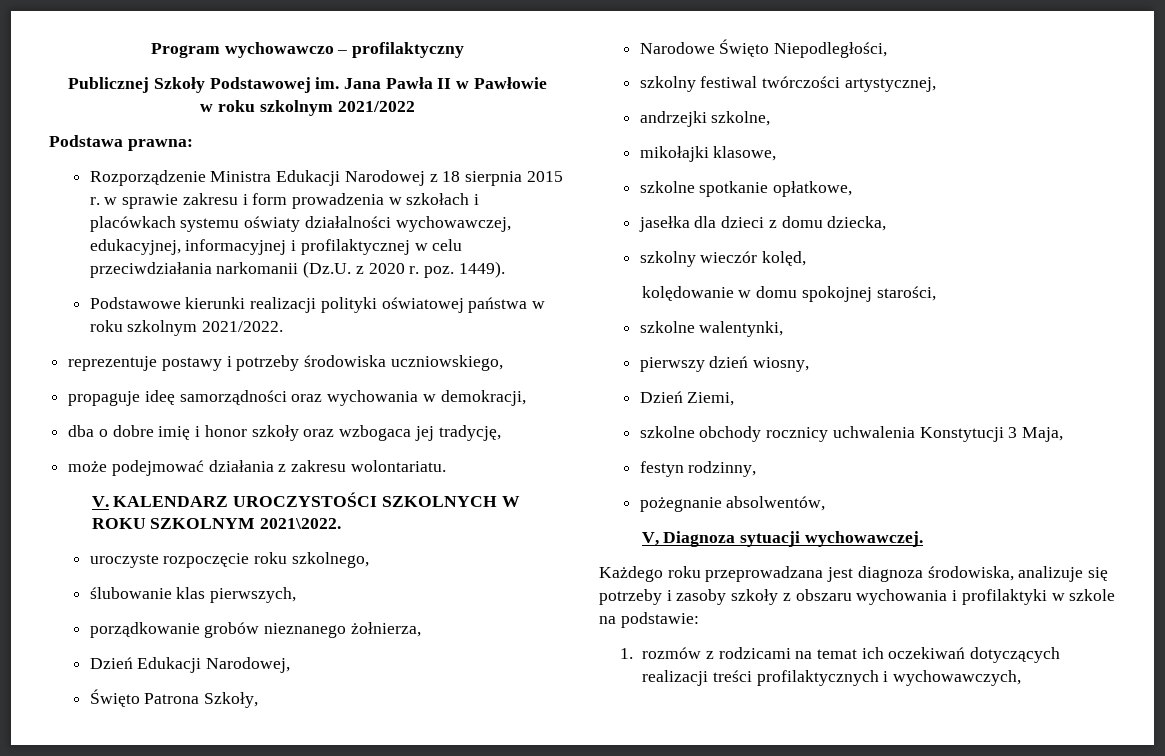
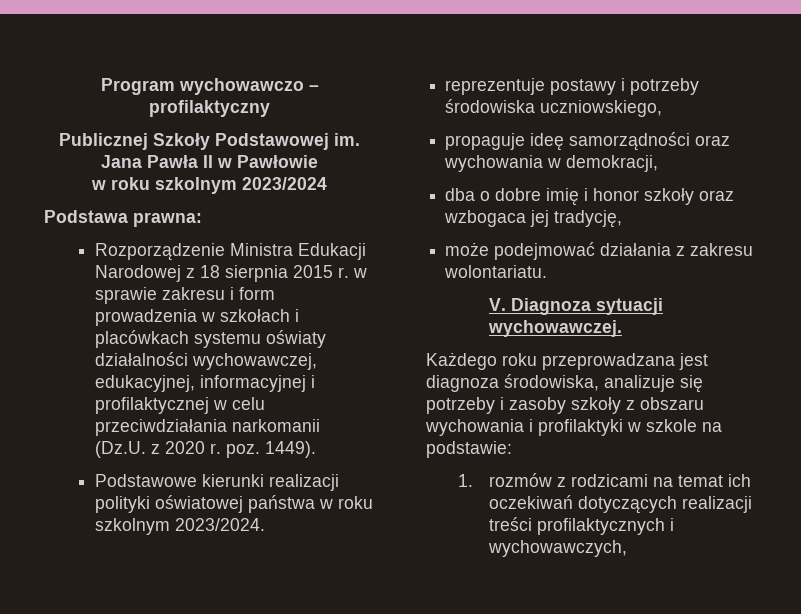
[337,101,415,112] 2021/2022 -> [242,177,327,190] 2023/2024
[202,321,284,332] 2021/2022. -> [174,518,265,531] 2023/2024.
[113,492,520,507] [91,518,342,529] [89,552,369,568] [89,587,297,603] [89,622,421,638] [89,657,291,673] [89,689,259,708] [639,39,888,58] [639,76,936,92] [639,111,771,127] [639,146,777,162] [639,181,853,197] [638,216,887,232] [639,251,807,267] [641,286,936,302] [639,321,784,337] [639,356,810,372] [639,391,735,406] [639,426,1063,442] [639,461,757,477] [639,496,826,512] [641,532,659,546] KALENDARZ UROCZYSTOŚCI SZKOLNYCH W ROKU SZKOLNYM 2021\2022. // uroczyste rozpoczęcie roku szkolnego, // ślubowanie klas pierwszych, // porządkowanie grobów nieznanego żołnierza, // Dzień Edukacji Narodowej, // Święto Patrona Szkoły, // Narodowe Święto Niepodległości, // szkolny festiwal twórczości artystycznej, // andrzejki szkolne, // mikołajki klasowe, // szkolne spotkanie opłatkowe, // jasełka dla dzieci z domu dziecka, // szkolny wieczór kolęd, // kolędowanie w domu spokojnej starości, // szkolne walentynki, // pierwszy dzień wiosny, // Dzień Ziemi, // szkolne obchody rocznicy uchwalenia Konstytucji 3 Maja, // festyn rodzinny, // pożegnanie absolwentów, // V, -> (507, 304) none

